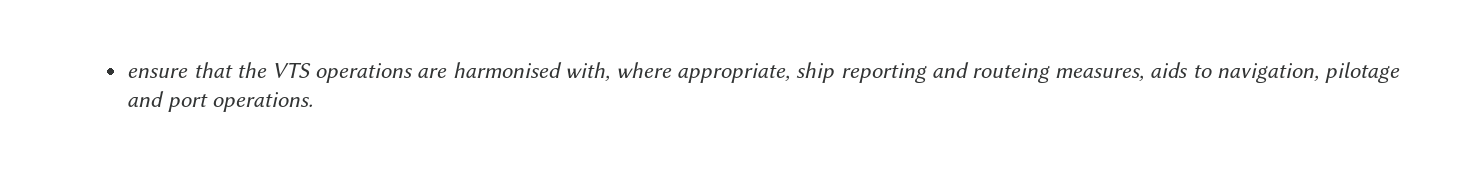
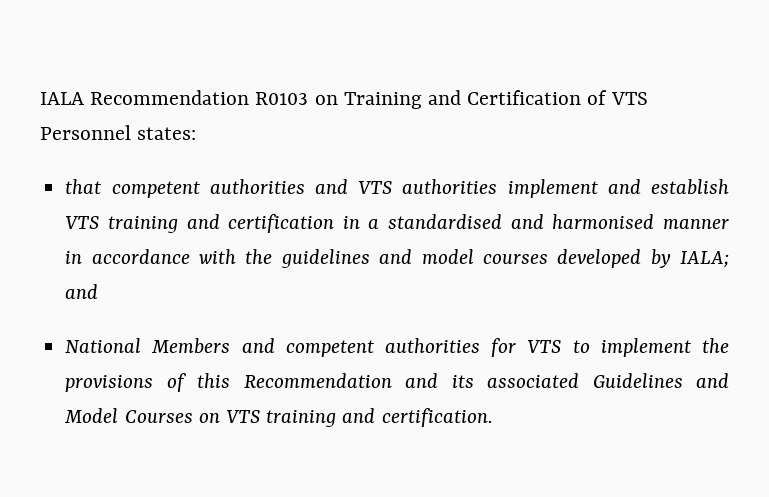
[127,62,1401,83] [127,91,313,112] ensure that the VTS operations are harmonised with, where appropriate, ship reporting and routeing measures, aids to navigation, pilotage and port operations. -> [40,90,648,109] [40,125,197,140] [65,179,729,198] [65,214,729,233] [65,249,729,268] [65,284,99,299] [65,338,729,357] [65,373,729,392] [64,408,493,427] IALA Recommendation R0103 on Training and Certification of VTS Personnel states: // that competent authorities and VTS authorities implement and establish VTS training and certification in a standardised and harmonised manner in accordance with the guidelines and model courses developed by IALA; and // National Members and competent authorities for VTS to implement the provisions of this Recommendation and its associated Guidelines and Model Courses on VTS training and certification.

